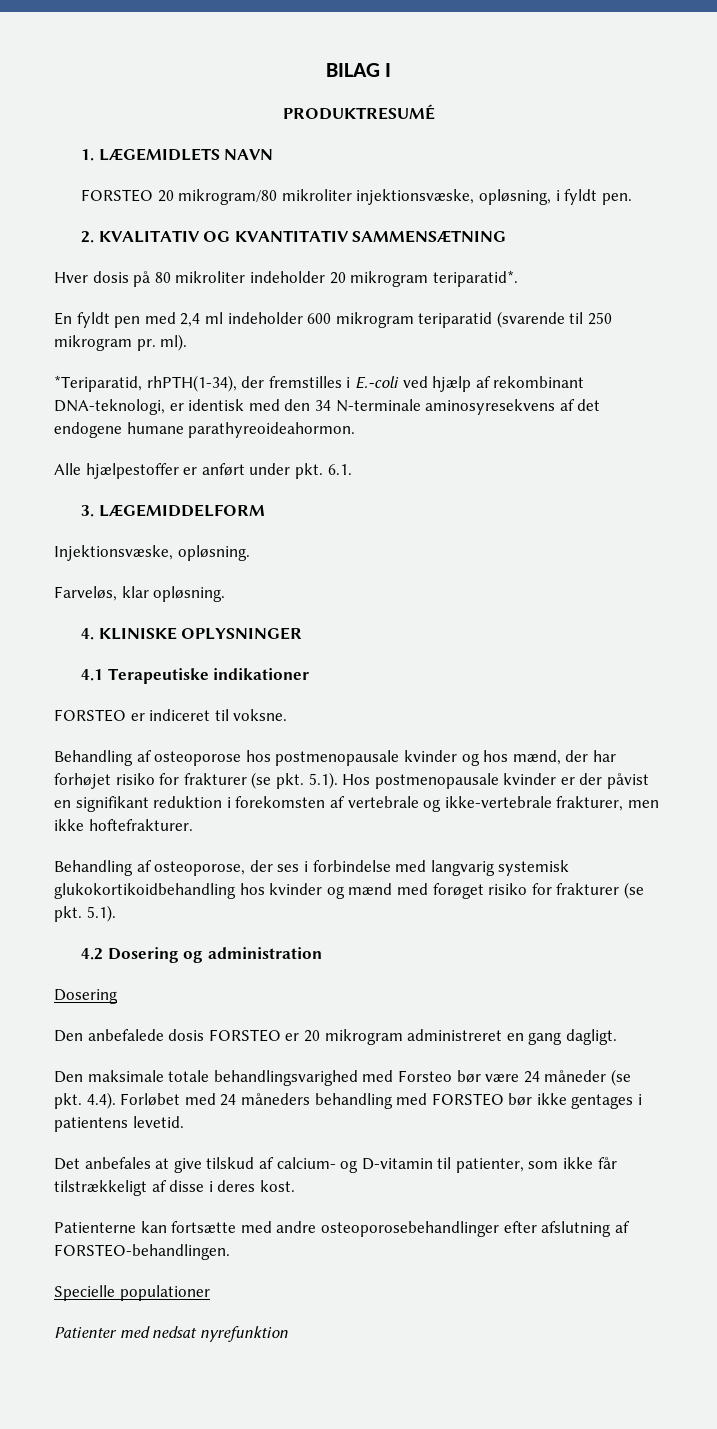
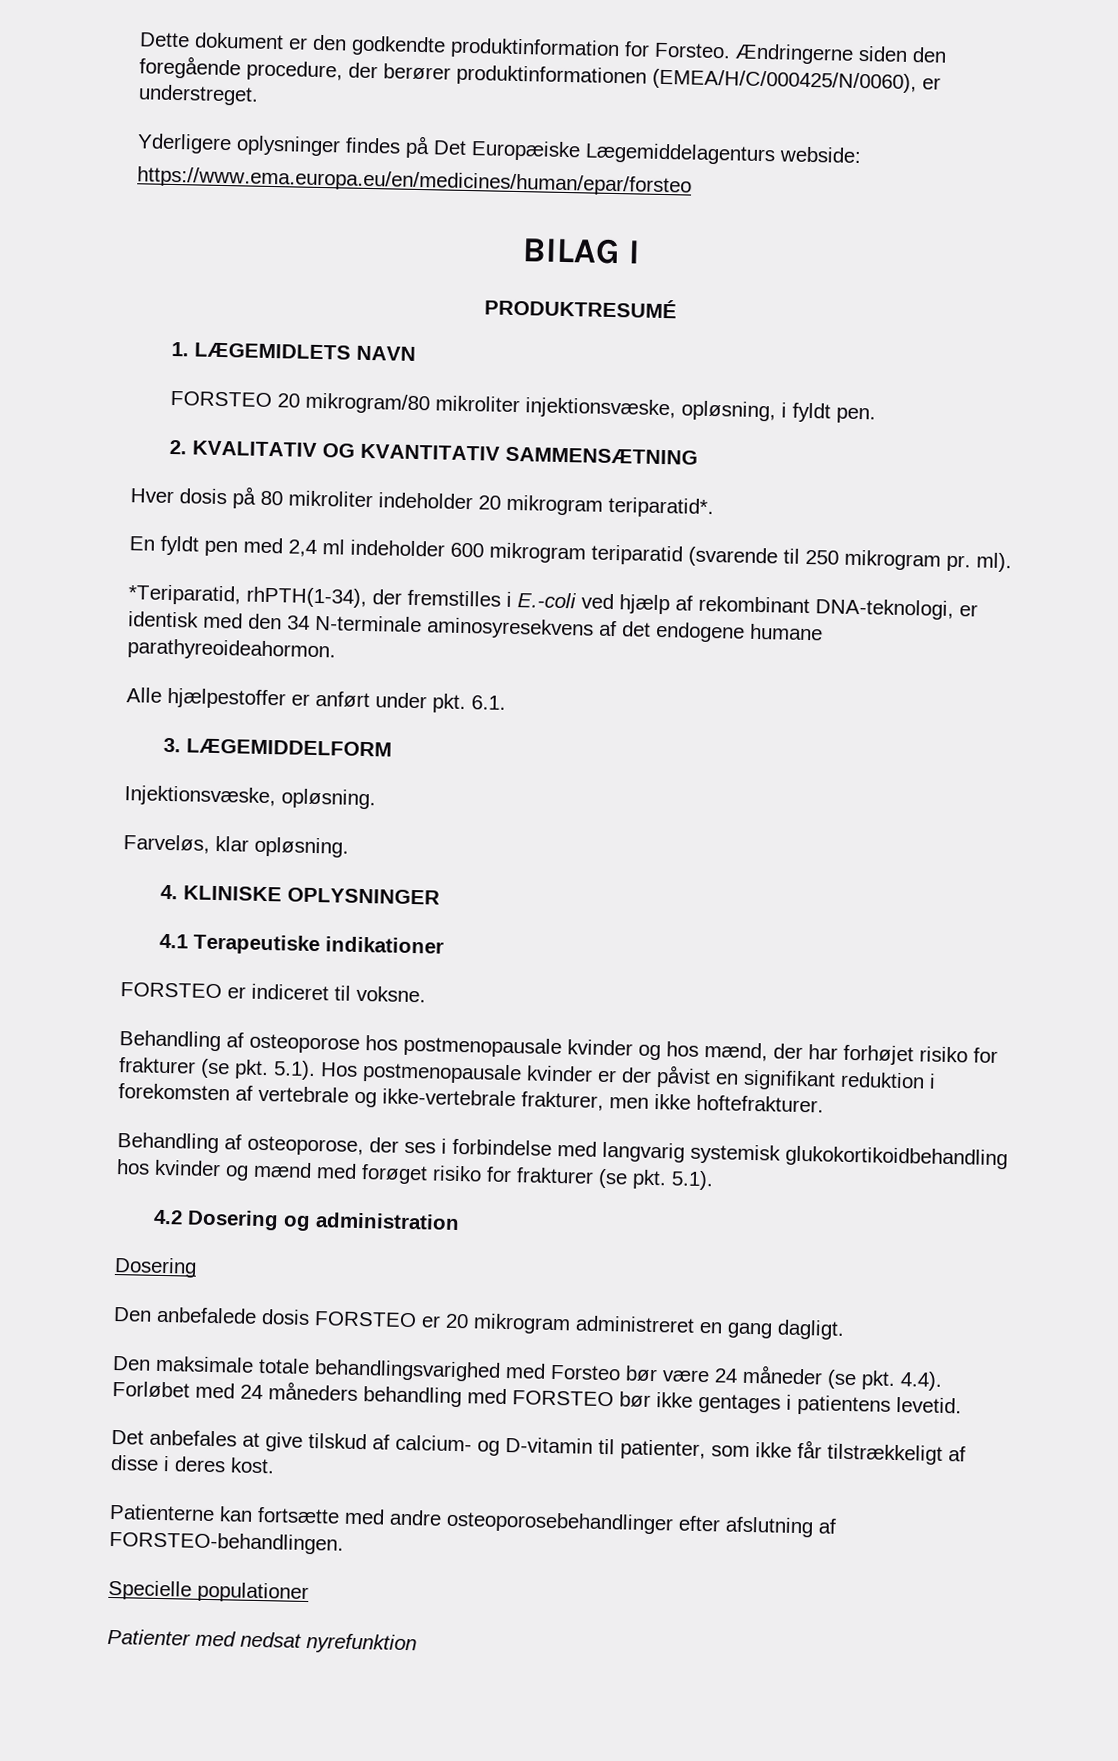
(325, 70) none -> [139,32,947,65] [139,55,941,94] [138,84,259,106] [137,133,862,166] [137,166,692,197] Dette dokument er den godkendte produktinformation for Forsteo. Ændringerne siden den foregående procedure, der berører produktinformationen (EMEA/H/C/000425/N/0060), er understreget. // Yderligere oplysninger findes på Det Europæiske Lægemiddelagenturs webside: // https://www.ema.europa.eu/en/medicines/human/epar/forsteo //

